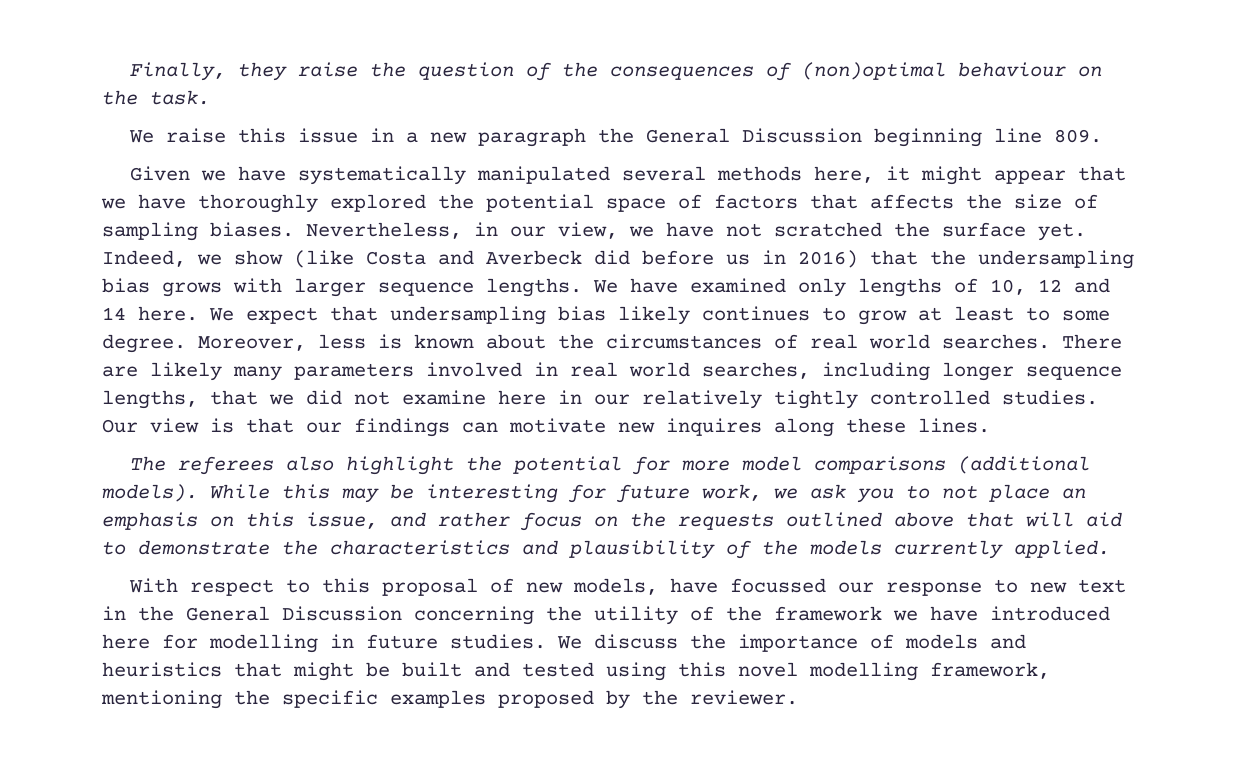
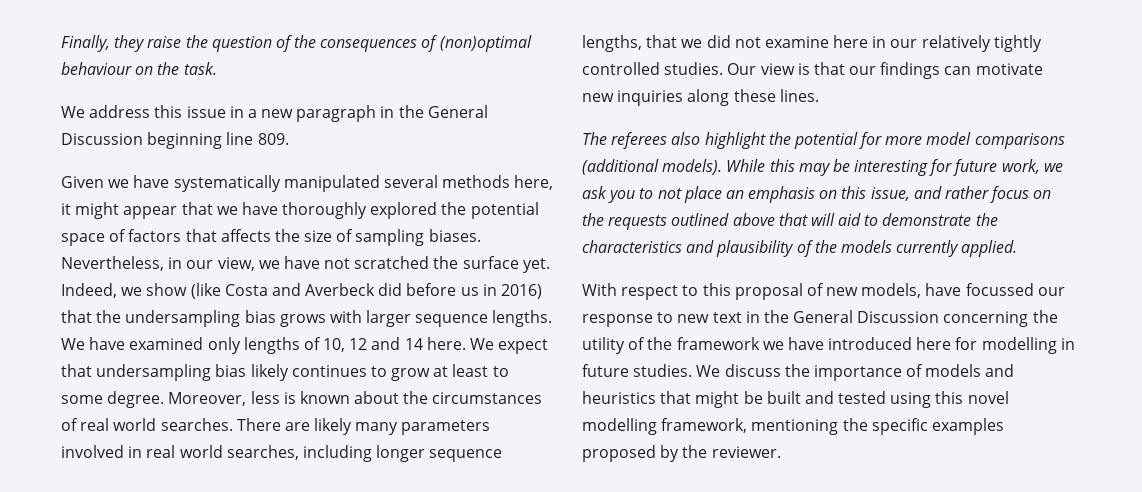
[166,128,227,143] raise -> [89,105,151,118] address
(587, 137) none -> [380,106,395,118] in
[666,418,762,436] inquires -> [617,90,684,106] inquiries

